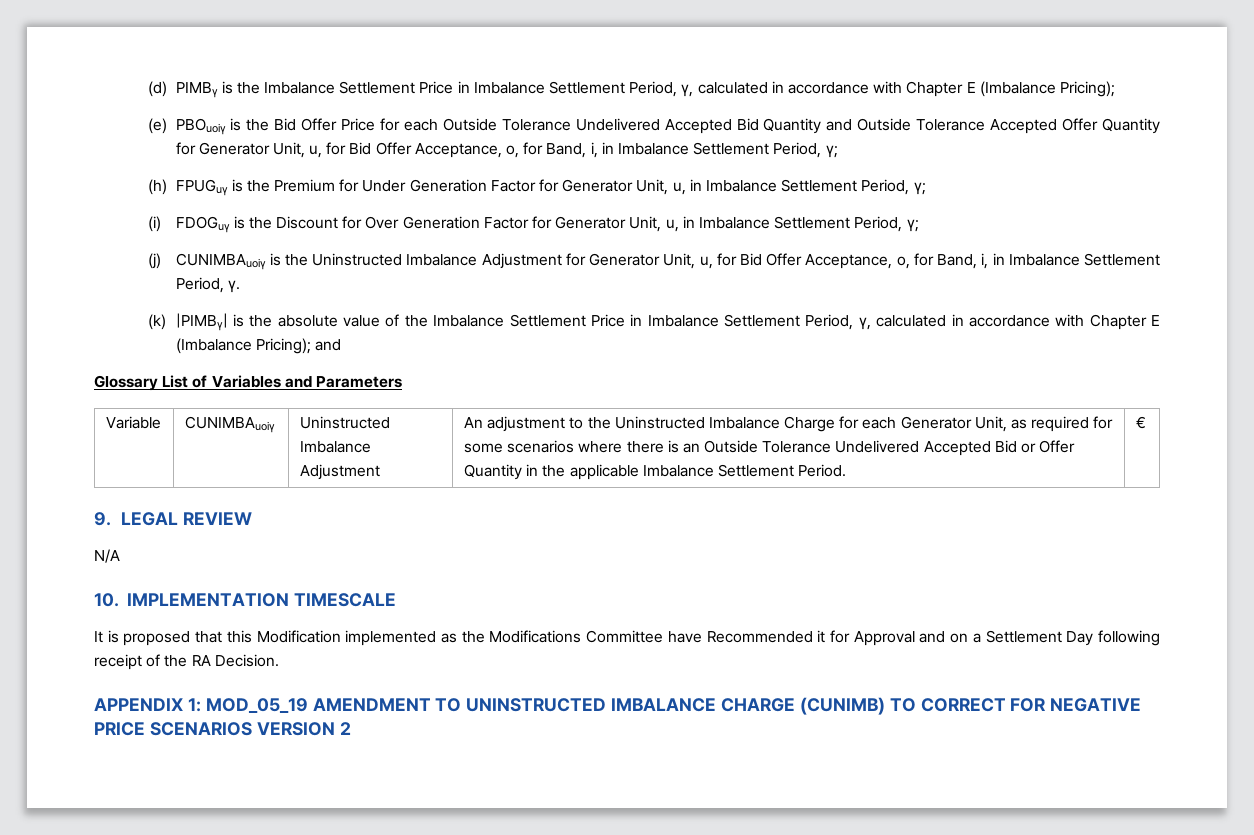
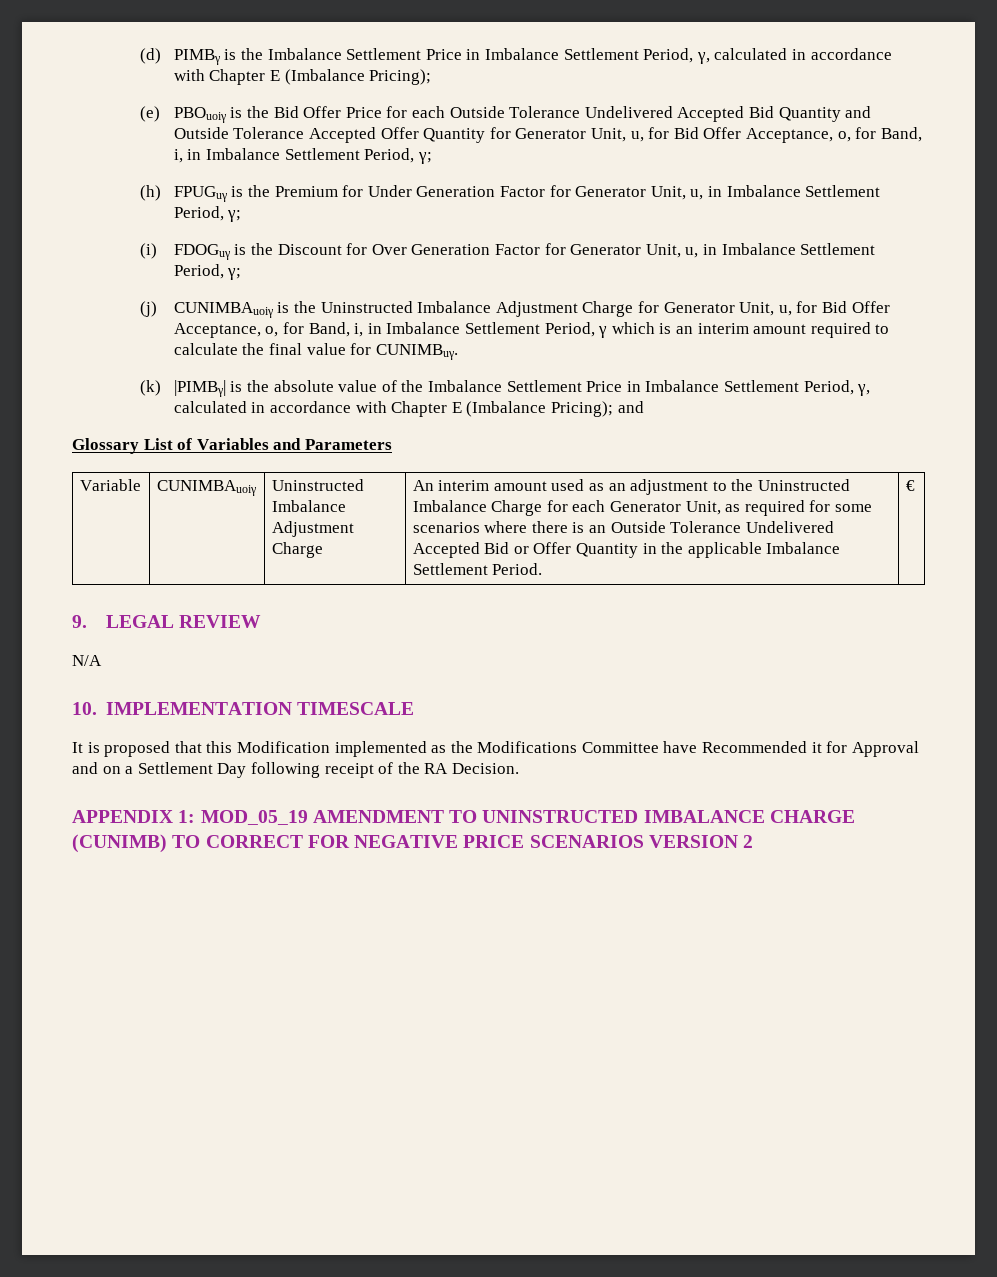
(562, 261) none -> [582,301,634,317] Charge
[227,280,240,293] γ. -> [598,322,890,338] [173,343,458,360] γ which is an interim amount required to calculate the final value for CUNIMBuγ.
(380, 472) none -> [271,542,323,558] Charge
(483, 422) none -> [438,479,626,491] interim amount used as an

